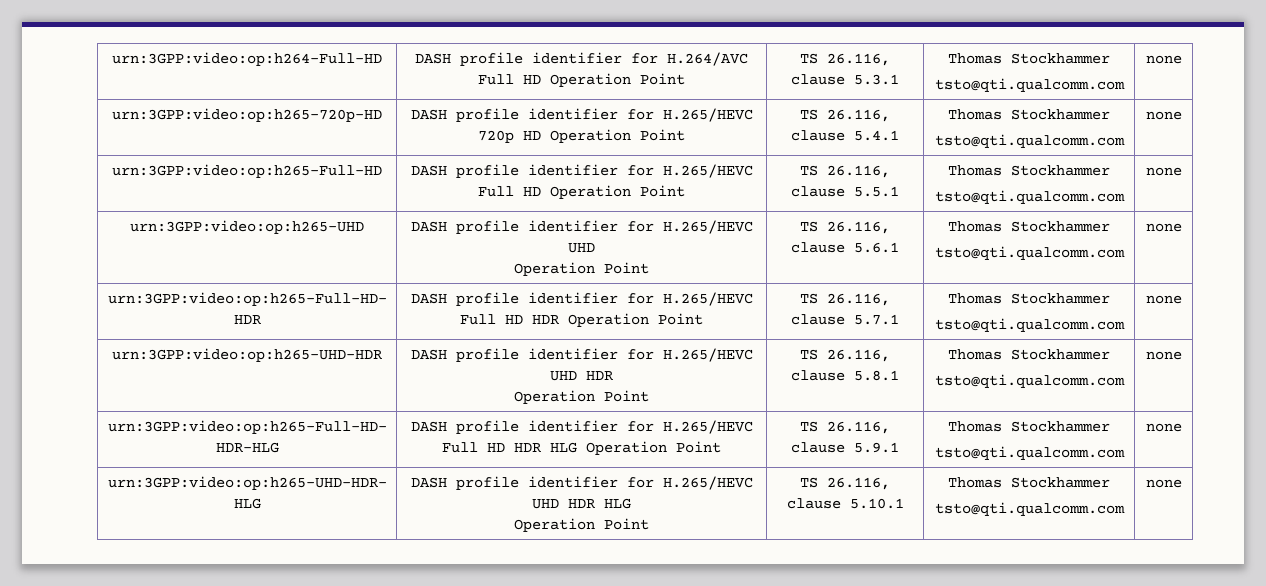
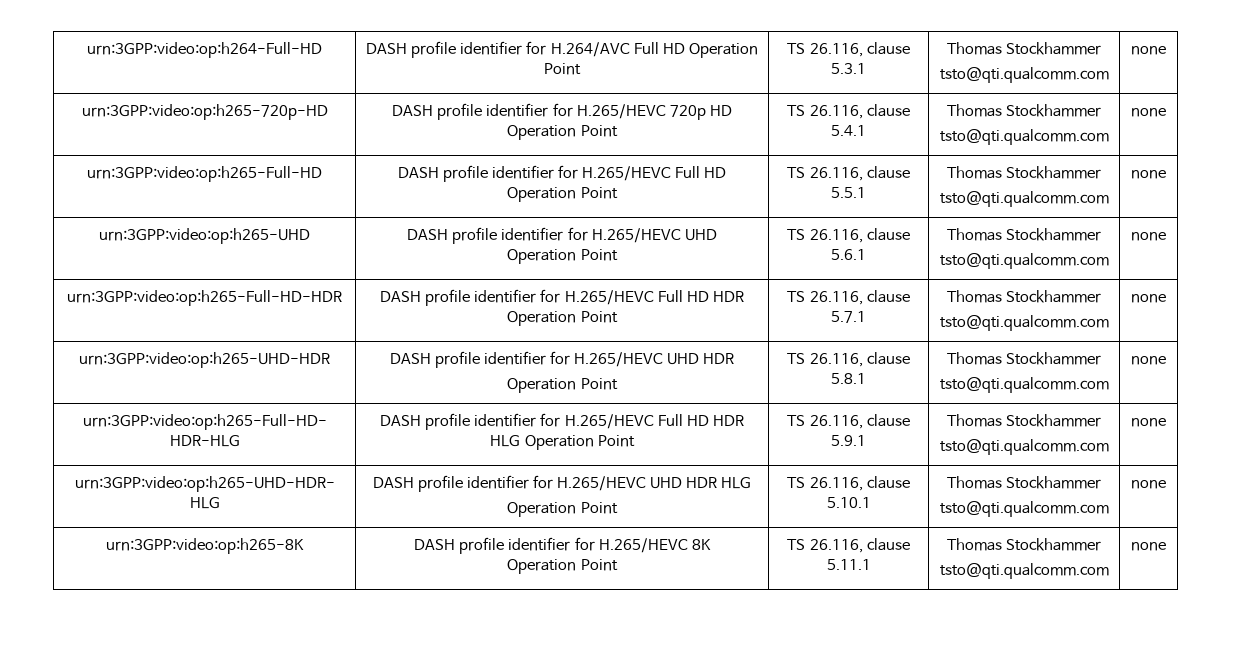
(1182, 483) none -> [105,538,304,554] [414,537,711,554] [507,559,618,574] [787,538,910,553] [826,559,871,570] [946,538,1102,551] [939,563,1109,579] [1131,542,1166,551] // urn:3GPP:video:op:h265-8K | DASH profile identifier for H.265/HEVC 8K // Operation Point | TS 26.116, clause 5.11.1 | Thomas Stockhammer // tsto@qti.qualcomm.com | none

